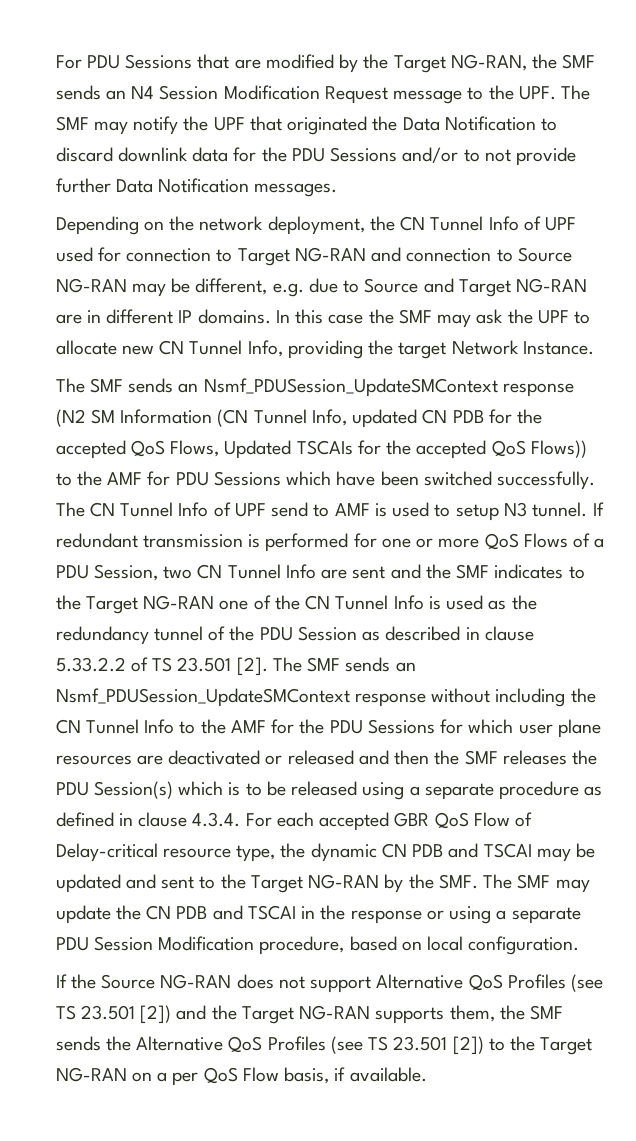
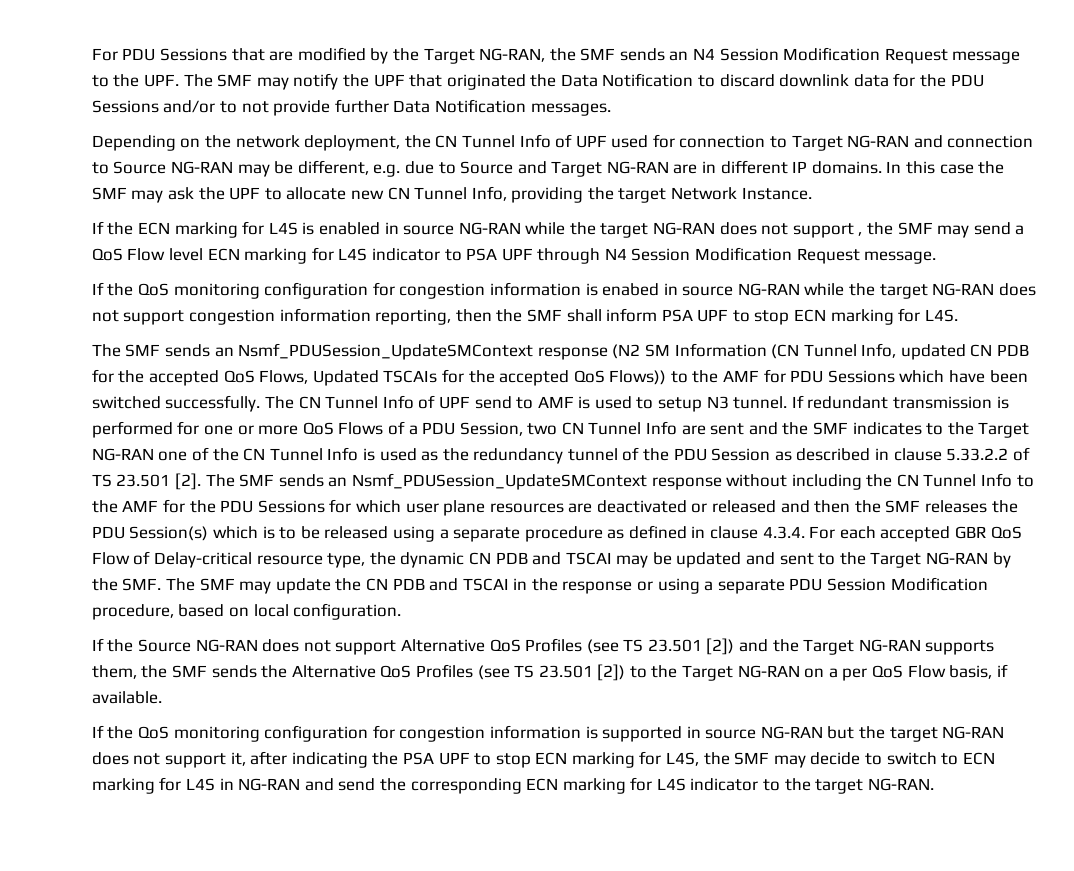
(594, 348) none -> [91,221,1025,238] [91,247,937,264] [91,282,1036,299] [91,308,958,325] // If the ECN marking for L4S is enabled in source NG-RAN while the target NG-RAN does not support , the SMF may send a QoS Flow level ECN marking for L4S indicator to PSA UPF through N4 Session Modification Request message. // If the QoS monitoring configuration for congestion information is enabed in source NG-RAN while the target NG-RAN does not support congestion information reporting, then the SMF shall inform PSA UPF to stop ECN marking for L4S.
(427, 1074) none -> [91,725,1005,742] [91,751,995,768] [91,777,934,794] // If the QoS monitoring configuration for congestion information is supported in source NG-RAN but the target NG-RAN does not support it, after indicating the PSA UPF to stop ECN marking for L4S, the SMF may decide to switch to ECN marking for L4S in NG-RAN and send the corresponding ECN marking for L4S indicator to the target NG-RAN.

